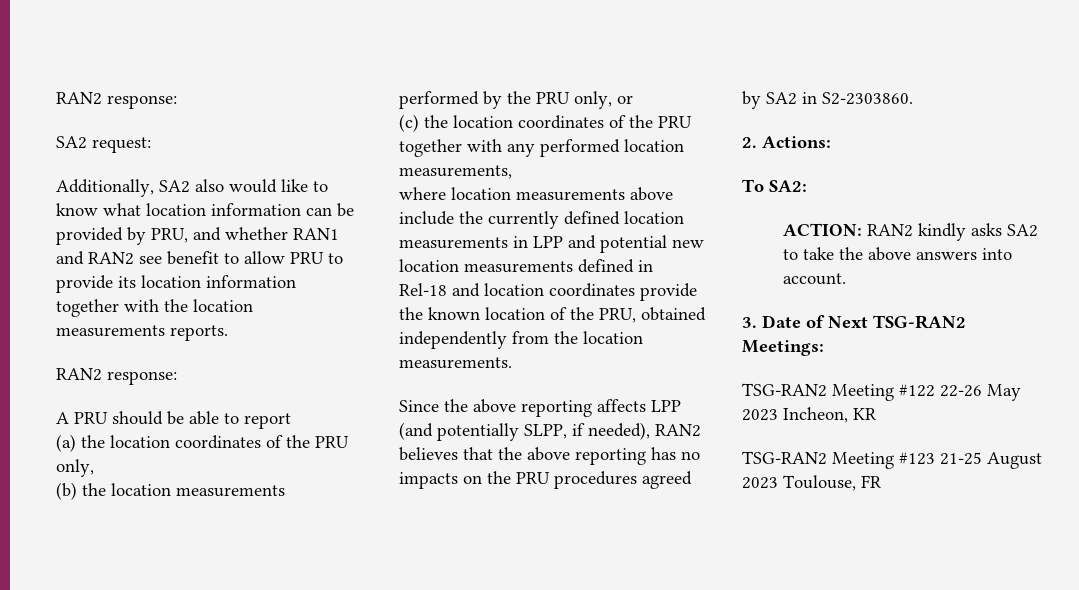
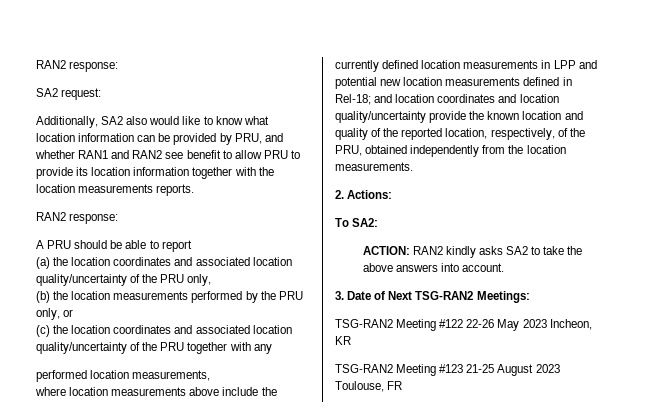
(261, 442) none -> [174,257,292,266] [36,274,127,286] and associated location quality/uncertainty
(604, 122) none -> [174,325,292,334] [36,342,127,354] and associated location quality/uncertainty
(535, 150) none -> (272, 349) //
[399,283,447,296] Rel-18 -> [335,94,371,105] Rel-18;
(635, 290) none -> [498,94,559,103] [335,111,426,123] and location quality/uncertainty
(545, 313) none -> [564,111,583,120] [335,128,555,140] and quality of the reported location, respectively,
[399,399,681,417] [399,422,701,441] [399,447,700,465] [399,471,692,489] [742,91,913,109] // Since the above reporting affects LPP (and potentially SLPP, if needed), RAN2 believes that the above reporting has no impacts on the PRU procedures agreed by SA2 in S2-2303860. -> (413, 166) none

